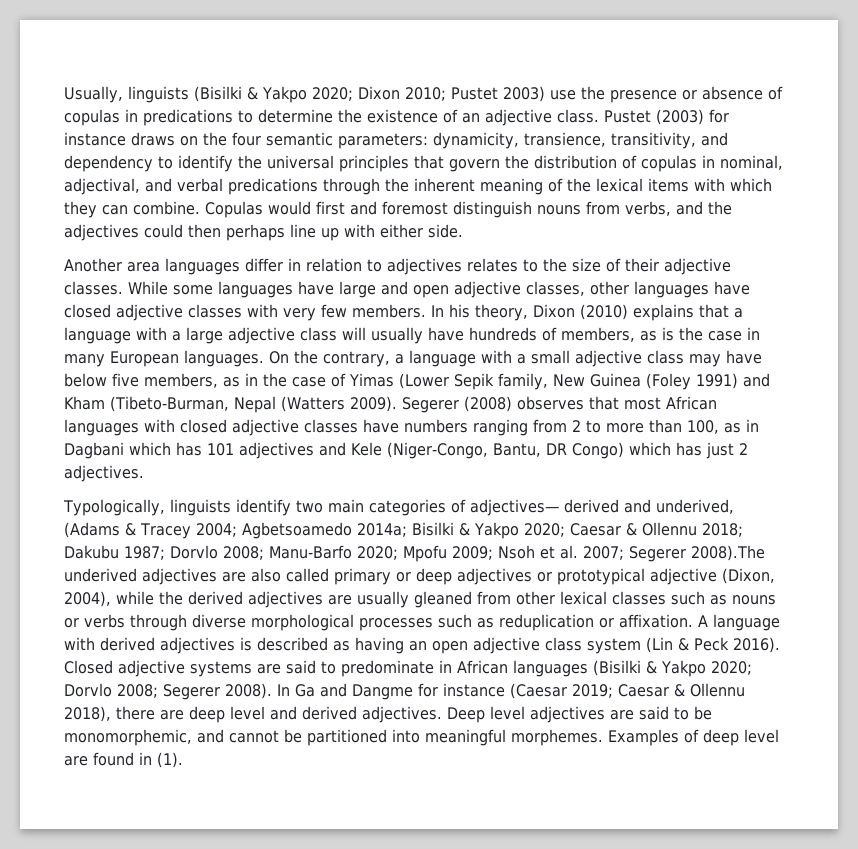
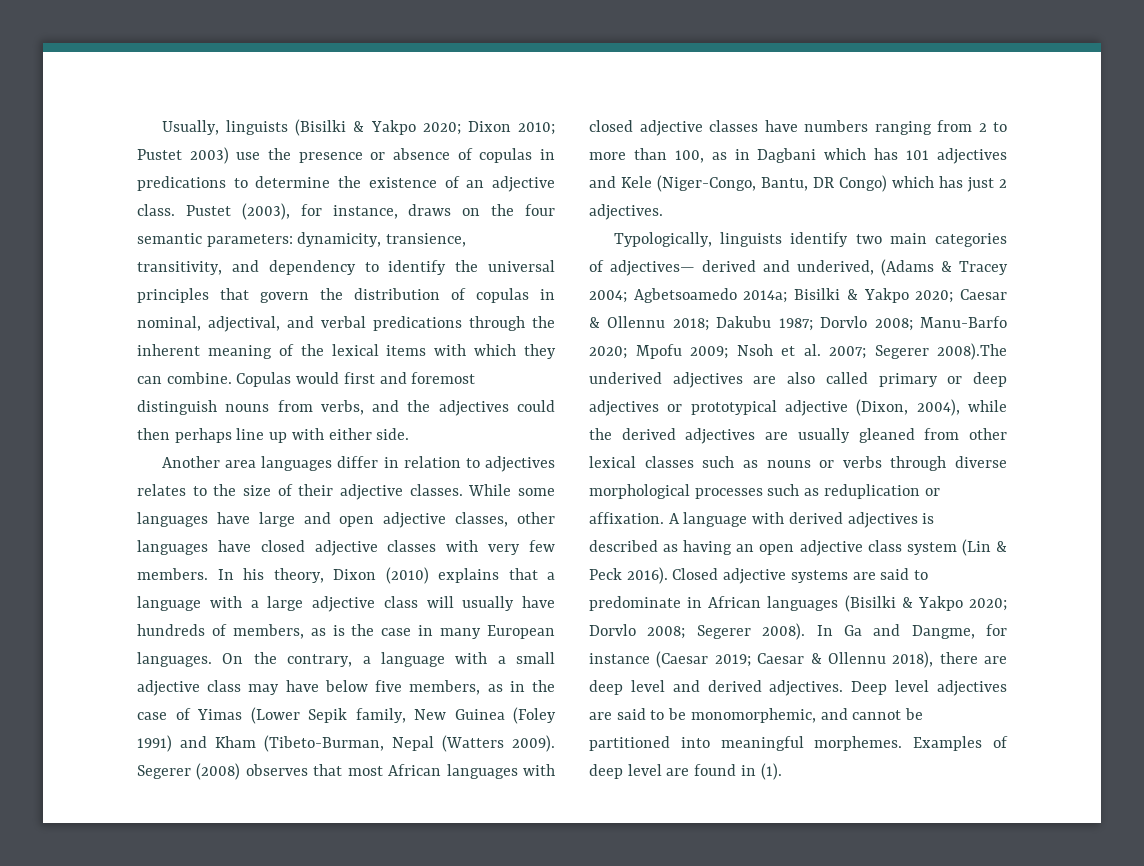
[656,109,729,125] [64,132,126,146] (2003) for instance -> [241,203,398,220] (2003), for instance,
[352,684,413,700] Dangme -> [911,625,975,639] Dangme,

